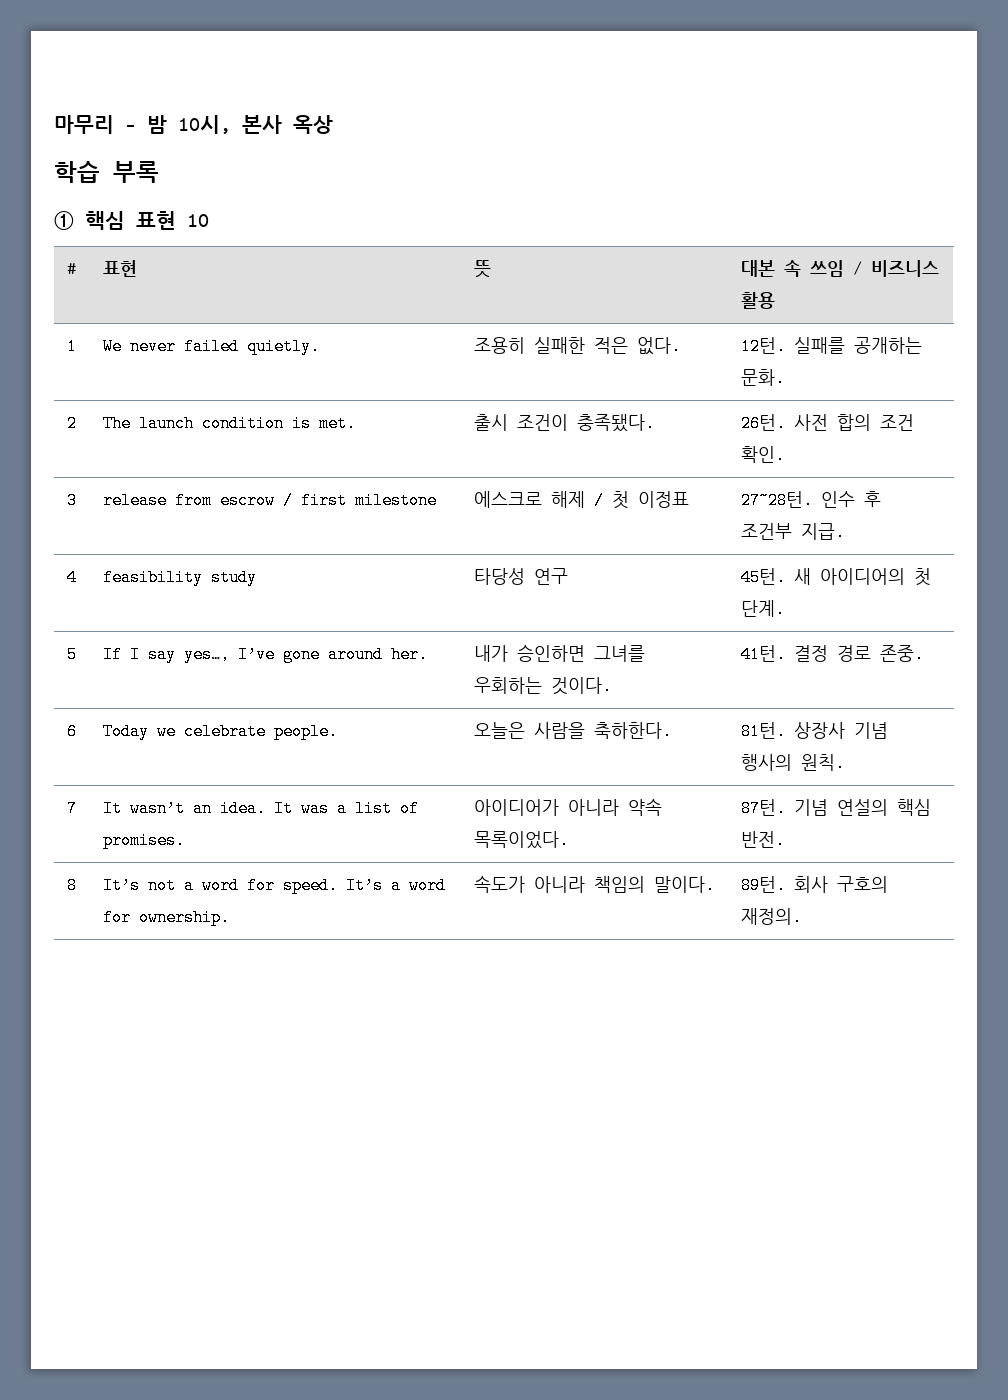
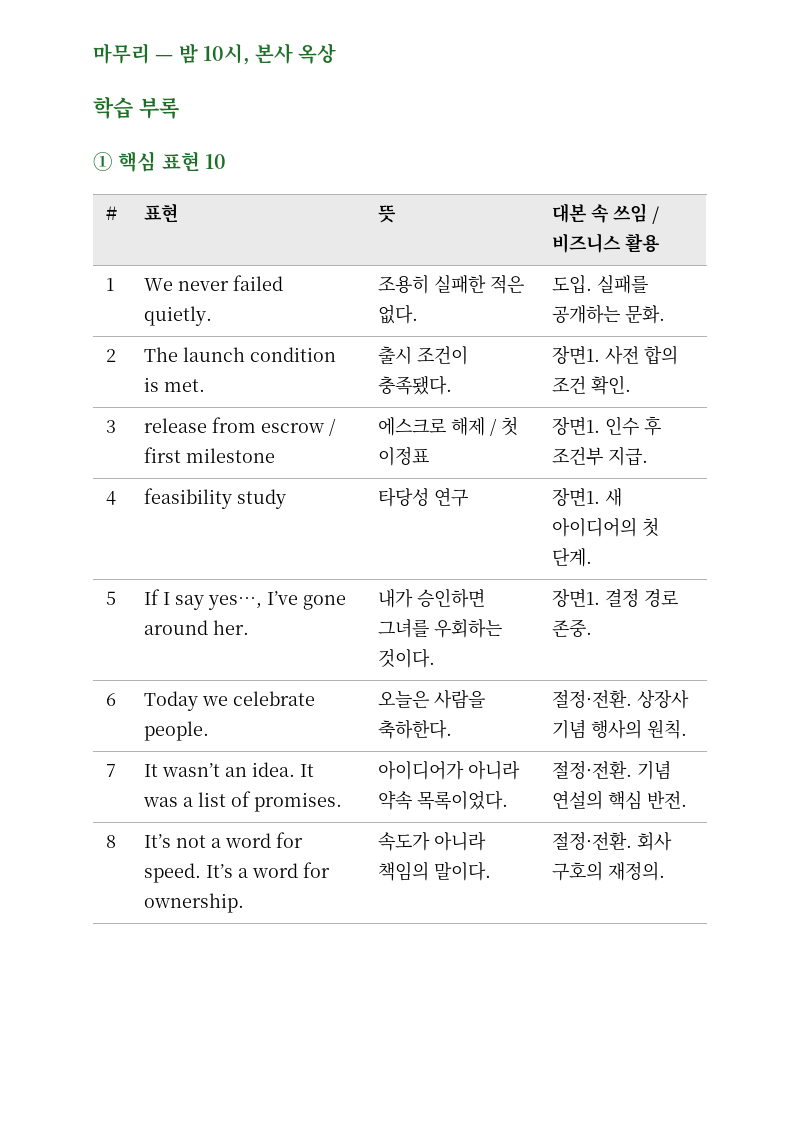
[741,337,787,355] 12턴. -> [552,275,593,294] 도입.
[741,414,787,432] 26턴. -> [552,346,601,365] 장면1.
[741,491,814,509] 27~28턴. -> [552,417,601,436] 장면1.
[741,568,787,586] 45턴. -> [552,488,601,507] 장면1.
[741,645,787,663] 41턴. -> [552,589,601,608] 장면1.
[741,722,787,740] 81턴. -> [552,690,633,708] 절정·전환.
[741,799,787,817] 87턴. -> [552,761,633,779] 절정·전환.
[741,876,787,894] 89턴. -> [552,832,633,850] 절정·전환.

